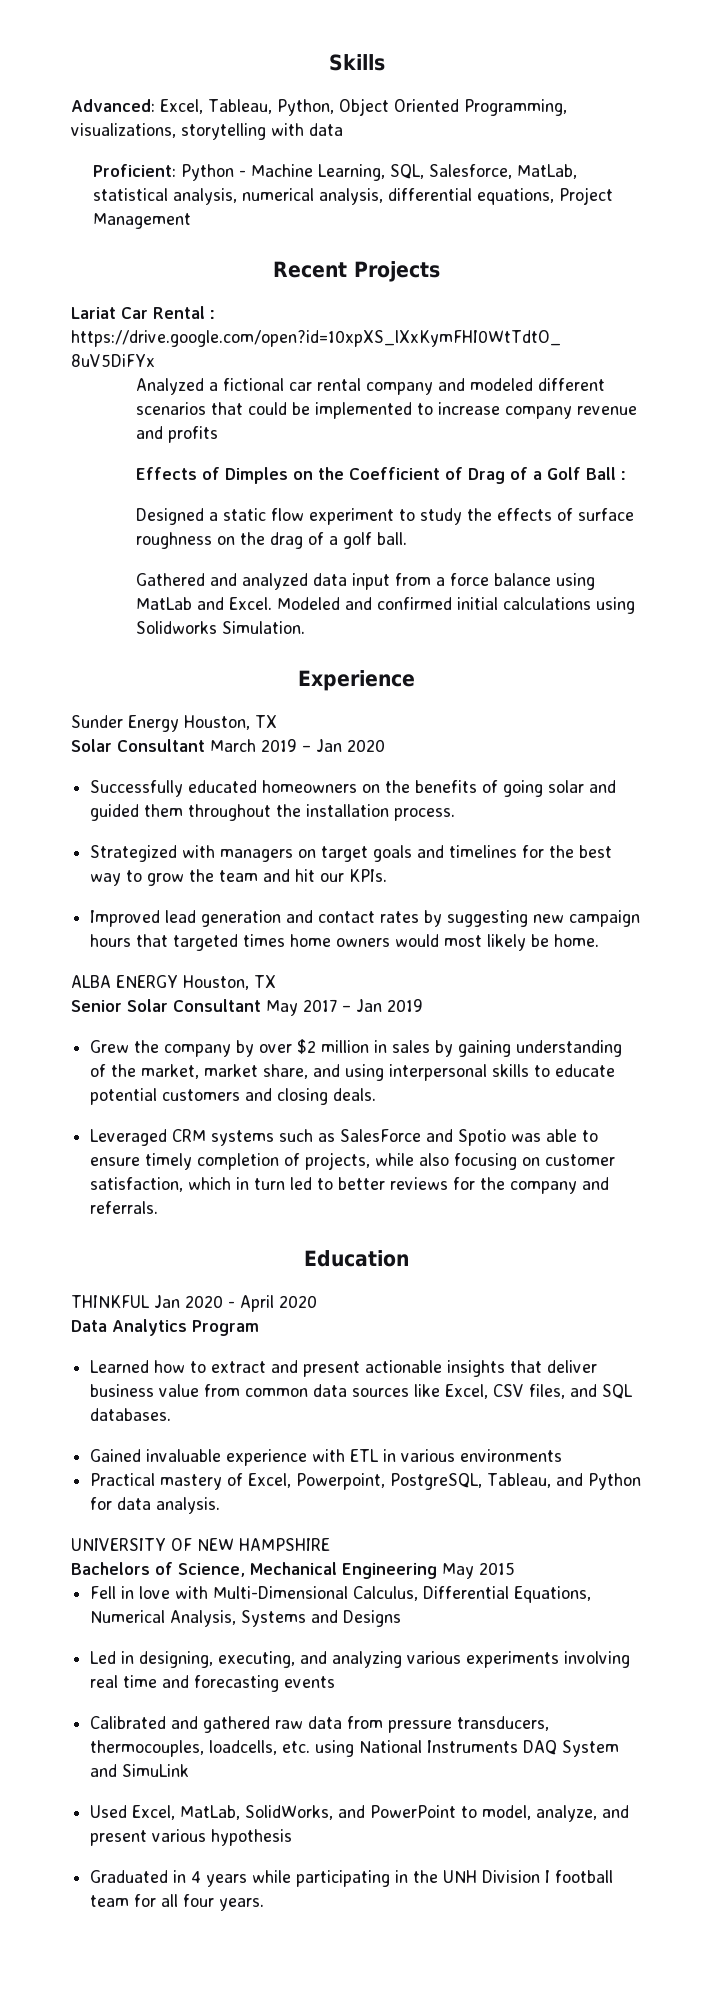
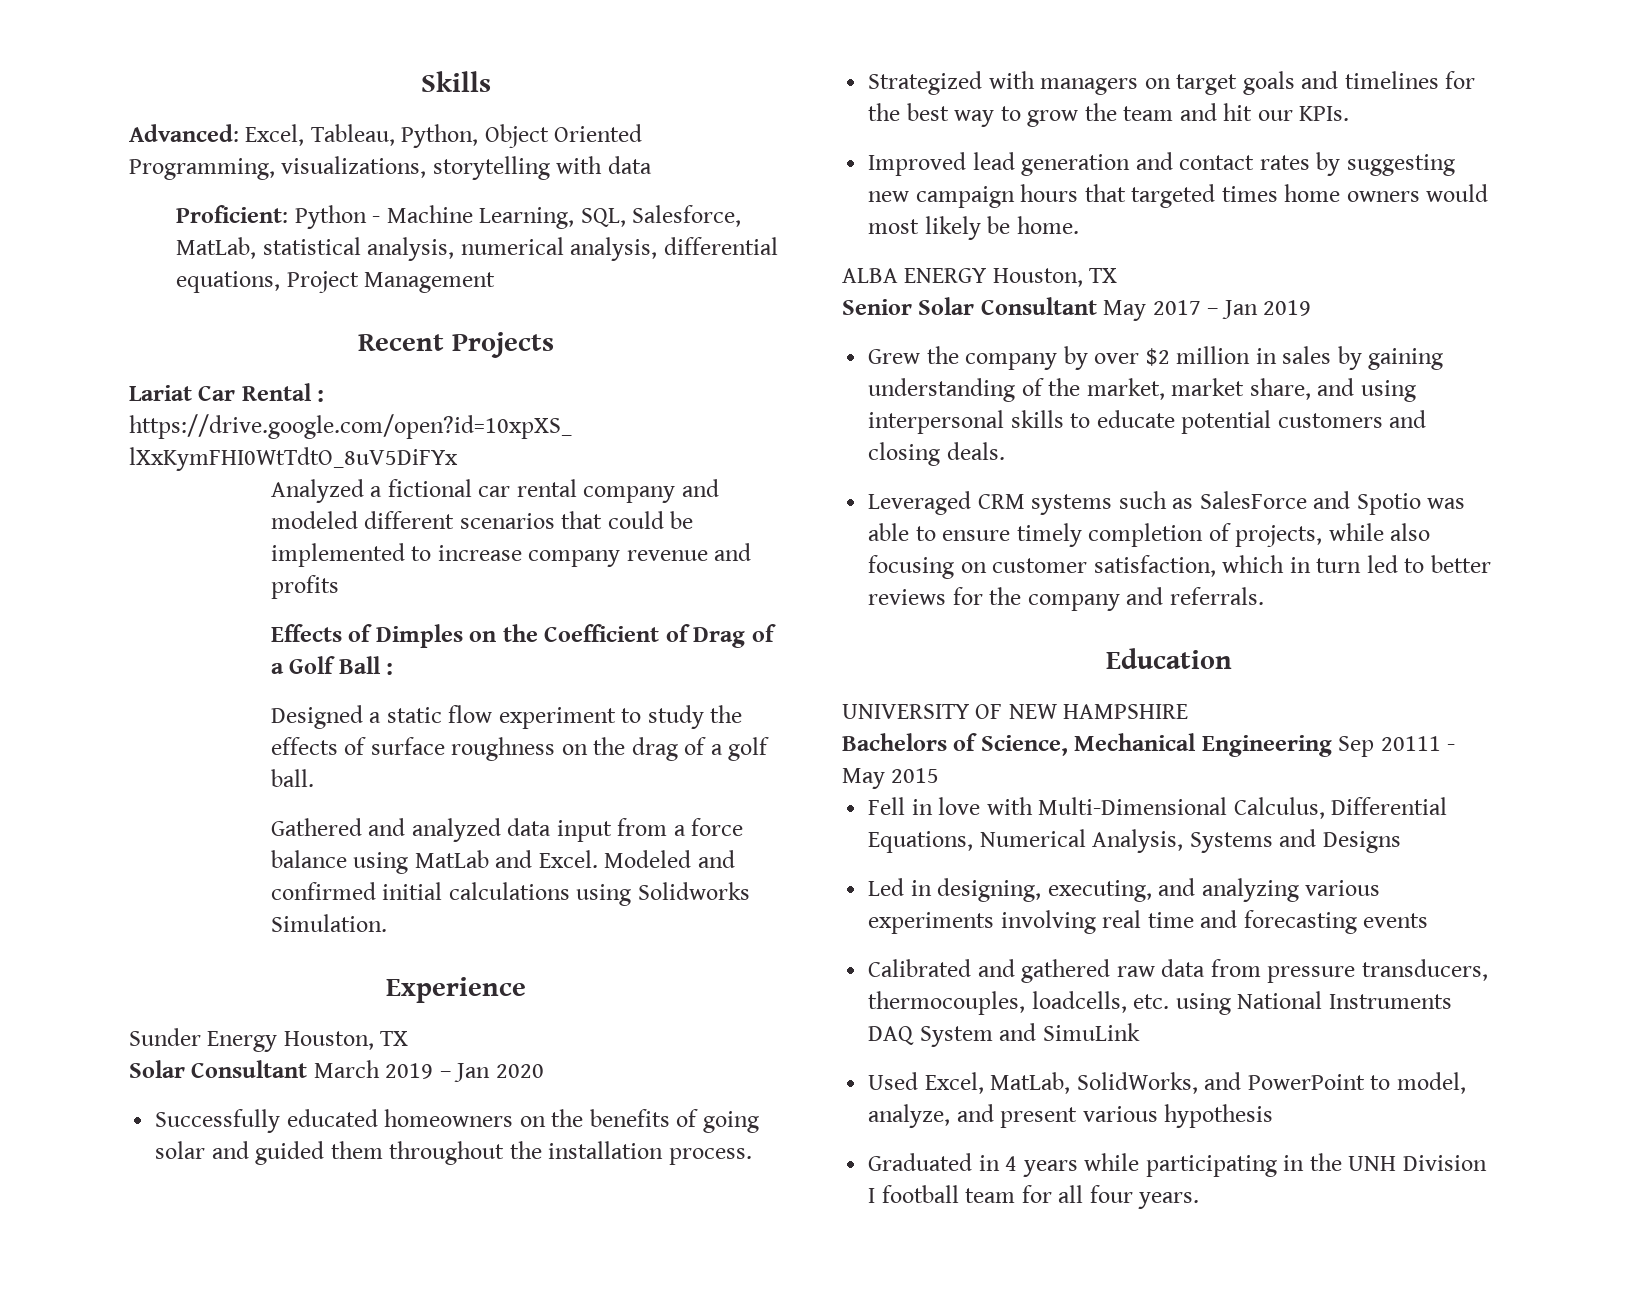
[71,1295,317,1312] [71,1319,259,1336] [90,1360,598,1377] [90,1384,634,1399] [90,1408,172,1421] [90,1449,563,1466] [90,1473,642,1490] [90,1497,221,1514] // THINKFUL Jan 2020 - April 2020 // Data Analytics Program // Learned how to extract and present actionable insights that deliver business value from common data sources like Excel, CSV files, and SQL databases. // Gained invaluable experience with ETL in various environments // Practical mastery of Excel, Powerpoint, PostgreSQL, Tableau, and Python for data analysis. -> (1232, 658) none
(437, 1571) none -> [1338,736,1456,757] Sep 20111 -

